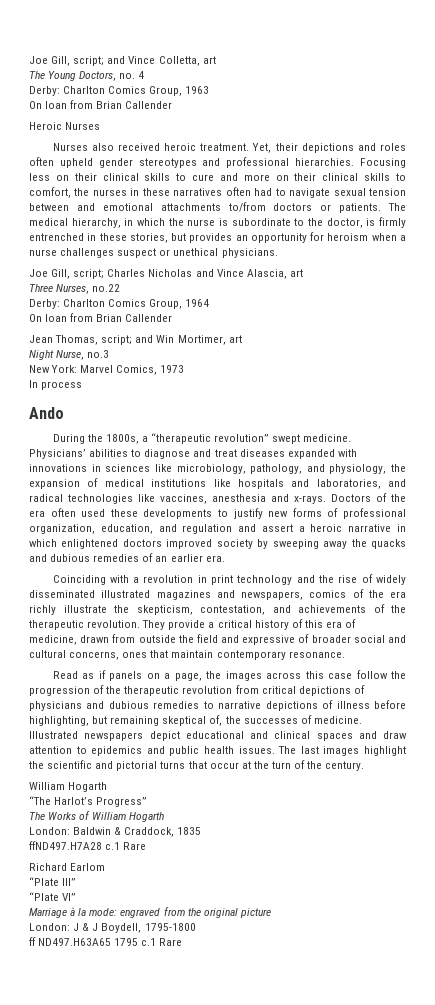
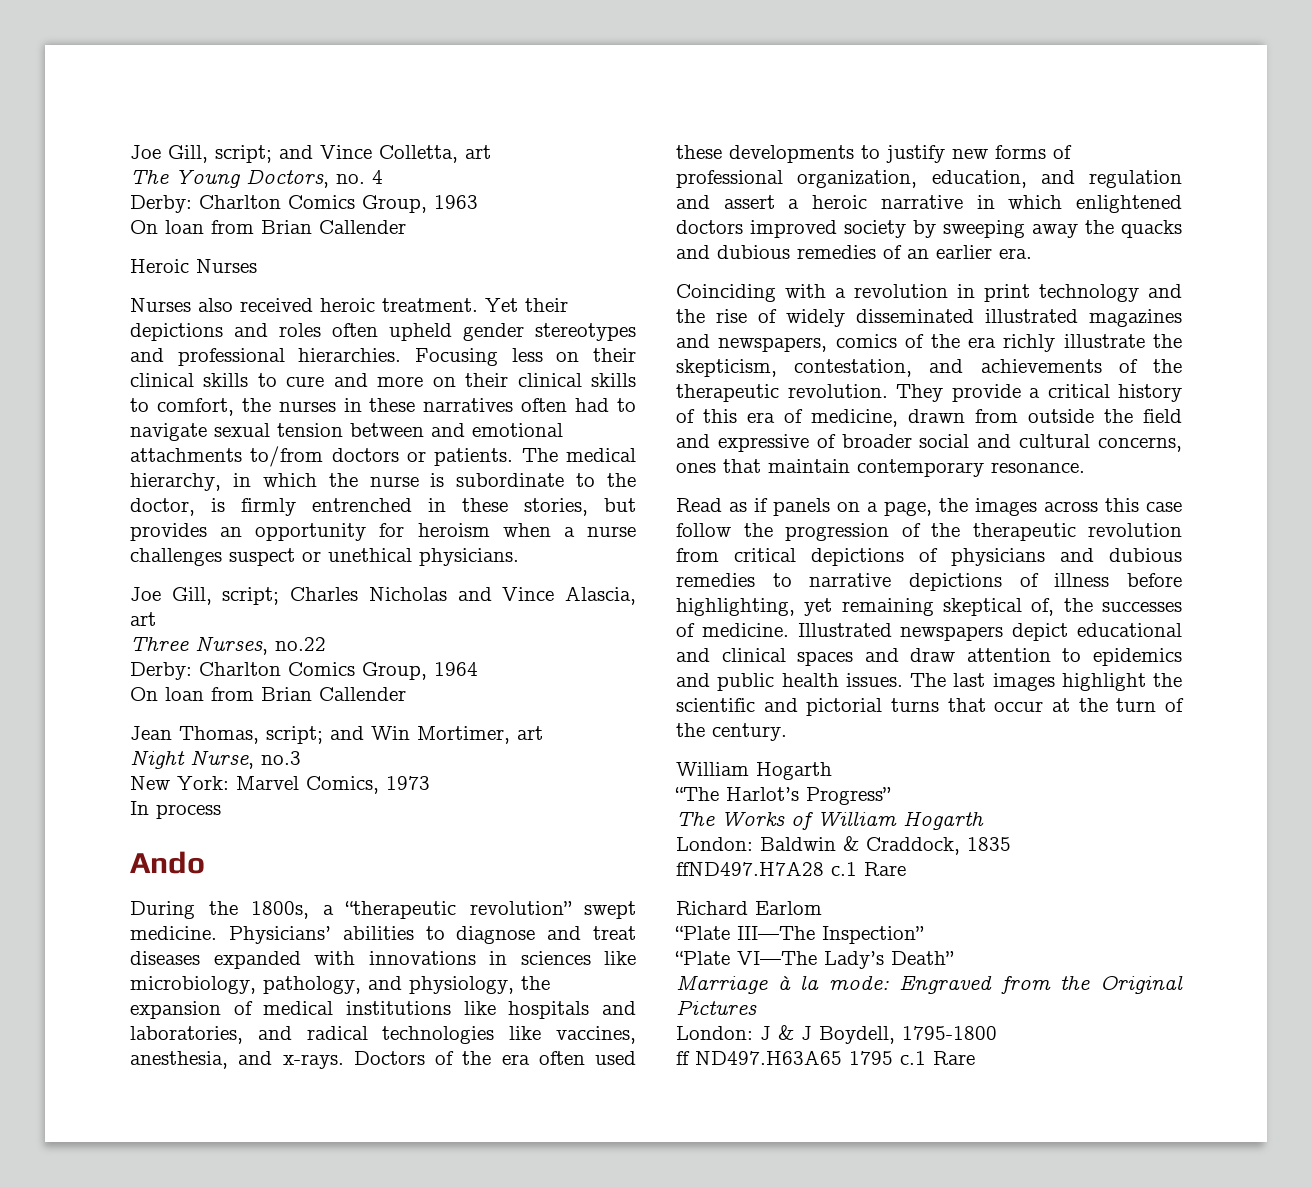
[252,143,272,153] Yet, -> [485,298,518,312] Yet
[212,494,266,502] anesthesia -> [130,1051,228,1069] anesthesia,
[92,716,108,724] but -> [804,598,833,616] yet
[62,878,77,886] [29,892,77,901] III” // “Plate VI” -> [737,926,924,944] [675,951,954,969] III—The Inspection” // “Plate VI—The Lady’s Death”
[120,908,161,918] engraved -> [899,976,993,994] Engraved
[203,908,271,918] original picture -> [1100,975,1183,994] [676,1000,757,1015] Original Pictures

